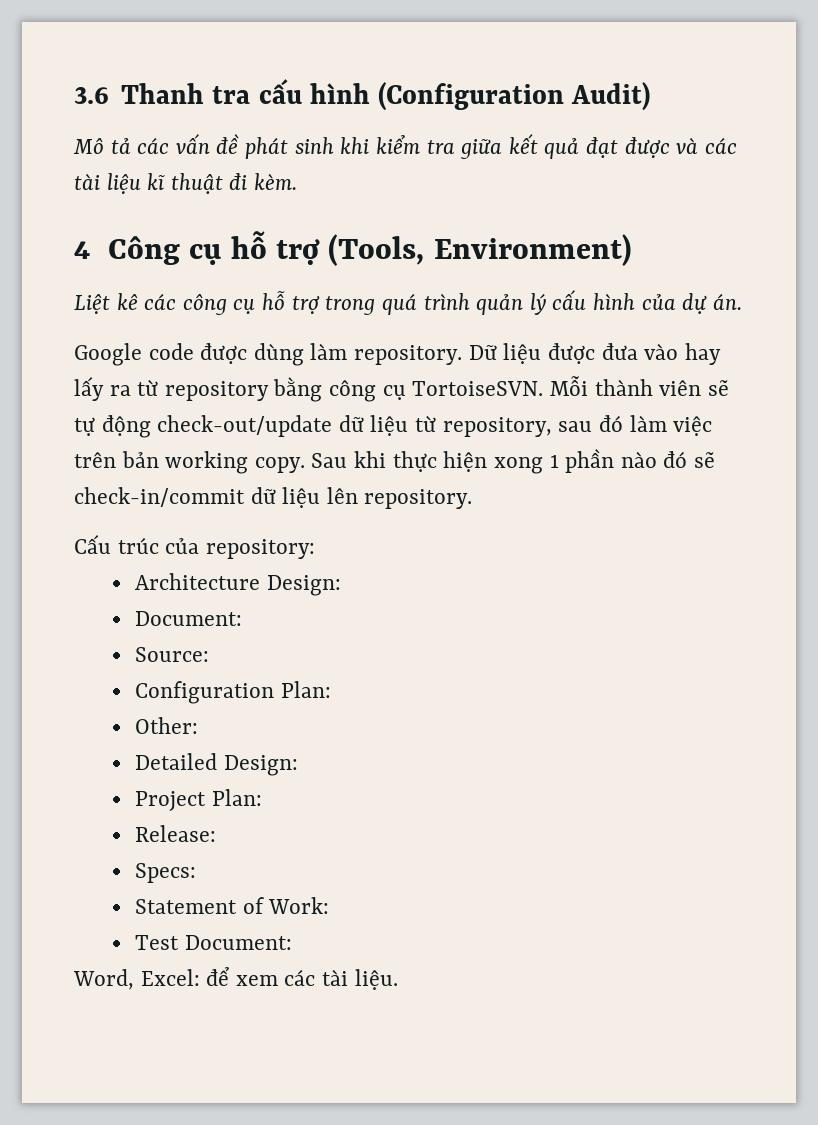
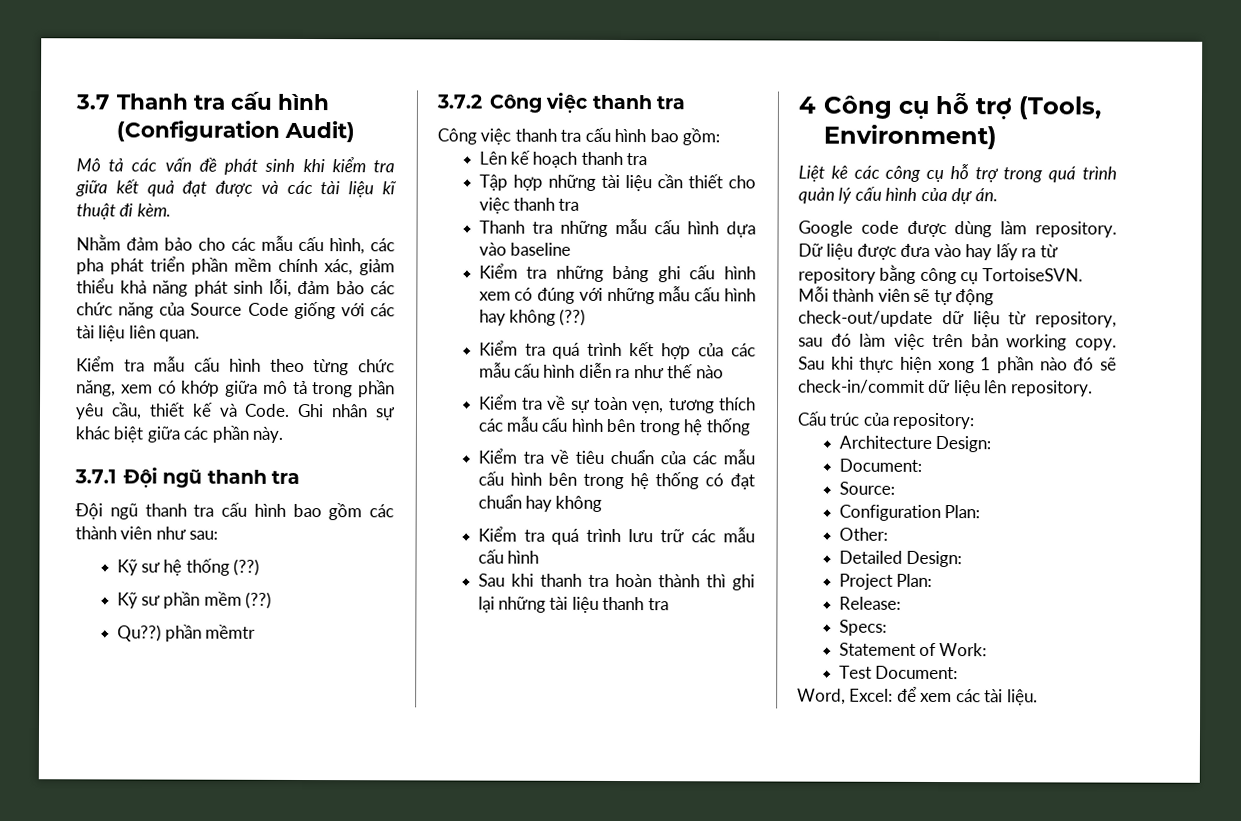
[74,87,109,104] 3.6 -> [75,94,109,110] 3.7
(298, 181) none -> [76,234,395,255] [76,256,395,276] [76,278,395,297] [76,301,395,320] [76,325,201,342] [76,356,396,376] [76,380,395,398] [75,402,395,421] [75,425,284,443] [74,467,300,488] [75,502,394,521] [75,526,219,540] [116,558,261,576] [116,591,273,609] [116,624,257,642] [436,92,685,113] [437,127,721,146] [478,150,648,168] [478,174,756,192] [478,197,580,214] [478,218,756,238] [478,242,572,256] [478,263,756,283] [478,286,756,305] [478,308,587,326] [478,340,756,360] [478,362,724,379] [478,394,756,414] [477,416,750,436] [477,448,755,465] [477,471,755,490] [477,494,603,512] [477,526,755,545] [477,549,540,564] [477,573,755,591] [477,596,669,613] // Nhằm đảm bảo cho các mẫu cấu hình, các pha phát triển phần mềm chính xác, giảm thiểu khả năng phát sinh lỗi, đảm bảo các chức năng của Source Code giống với các tài liệu liên quan. // Kiểm tra mẫu cấu hình theo từng chức năng, xem có khớp giữa mô tả trong phần yêu cầu, thiết kế và Code. Ghi nhân sự khác biệt giữa các phần này. // 3.7.1 Đội ngũ thanh tra // Đội ngũ thanh tra cấu hình bao gồm các thành viên như sau: // Kỹ sư hệ thống (??) // Kỹ sư phần mềm (??) // Qu??) phần mềmtr // 3.7.2 Công việc thanh tra // Công việc thanh tra cấu hình bao gồm: // Lên kế hoạch thanh tra // Tập hợp những tài liệu cần thiết cho việc thanh tra // Thanh tra những mẫu cấu hình dựa vào baseline // Kiểm tra những bảng ghi cấu hình xem có đúng với những mẫu cấu hình hay không (??) // Kiểm tra quá trình kết hợp của các mẫu cấu hình diễn ra như thế nào // Kiểm tra về sự toàn vẹn, tương thích các mẫu cấu hình bên trong hệ thống // Kiểm tra về tiêu chuẩn của các mẫu cấu hình bên trong hệ thống có đạt chuẩn hay không // Kiểm tra quá trình lưu trữ các mẫu cấu hình // Sau khi thanh tra hoàn thành thì ghi lại những tài liệu thanh tra

